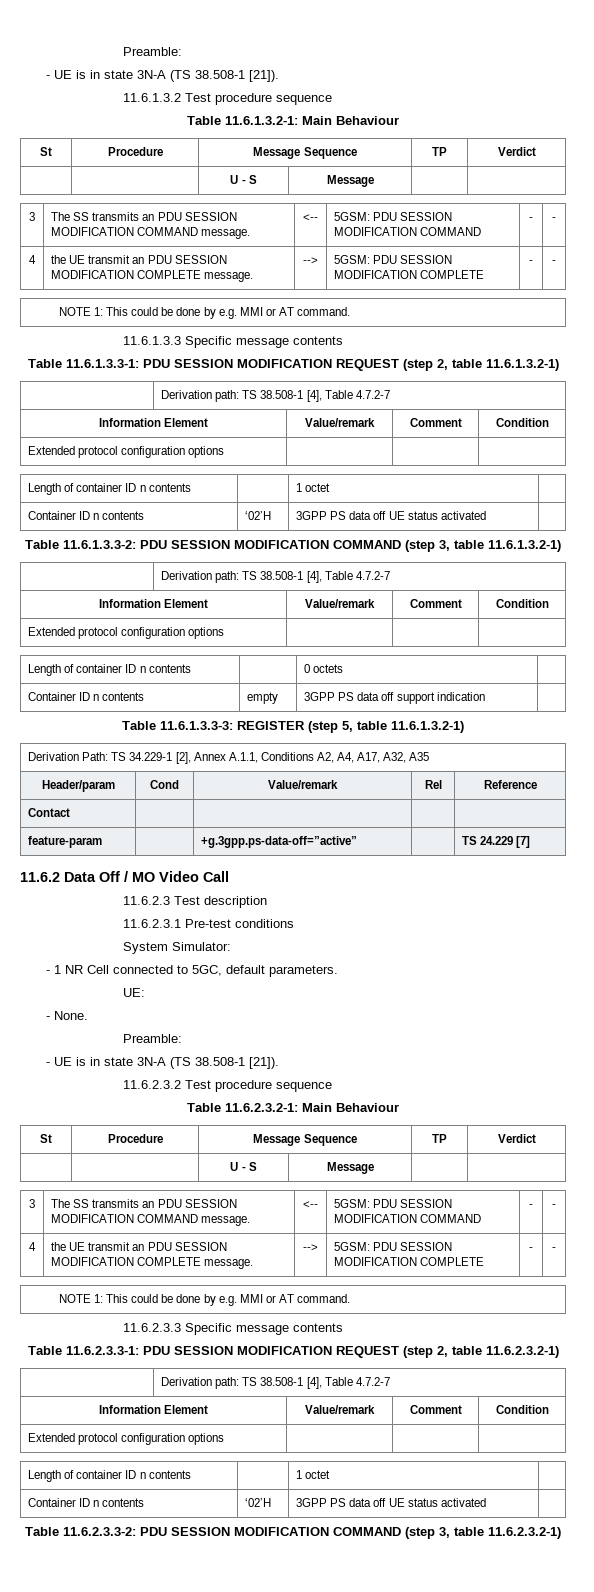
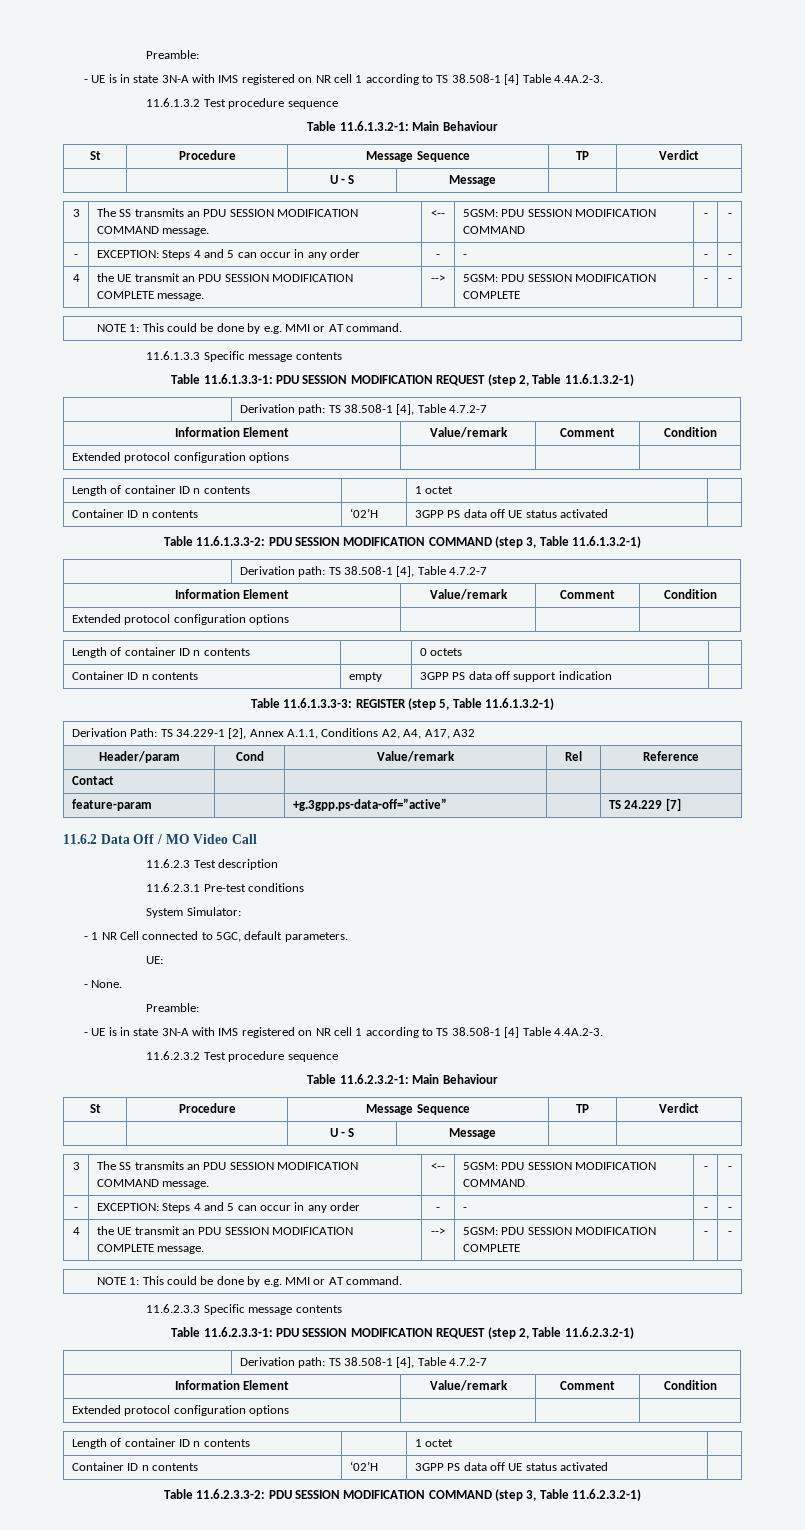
[122,47,182,56] [45,70,279,82] Preamble: // - UE is in state 3N-A (TS 38.508-1 [21]). -> [146,50,200,59] [83,74,603,85] Preamble: // - UE is in state 3N-A with IMS registered on NR cell 1 according to TS 38.508-1 [4] Table 4.4A.2-3.
(556, 219) none -> [74,254,78,258] [96,249,361,260] [436,254,440,258] [462,254,467,258] [703,254,708,258] [727,254,732,258] // - | EXCEPTION: Steps 4 and 5 can occur in any order | - | - | - | -
[451,359,482,368] table -> [532,374,562,384] Table
[454,540,484,549] table -> [539,536,569,546] Table
[357,721,387,730] table -> [452,698,482,708] Table
[383,752,430,763] A32, A35 -> [452,729,475,737] A32
[169,1057,279,1069] (TS 38.508-1 [21]). -> [192,1027,603,1038] with IMS registered on NR cell 1 according to TS 38.508-1 [4] Table 4.4A.2-3.
(556, 1206) none -> [74,1207,78,1211] [96,1202,361,1213] [436,1207,440,1211] [462,1207,467,1211] [703,1207,708,1211] [727,1207,732,1211] // - | EXCEPTION: Steps 4 and 5 can occur in any order | - | - | - | -
[451,1346,482,1355] table -> [532,1327,562,1337] Table
[454,1527,484,1536] table -> [539,1489,569,1499] Table

